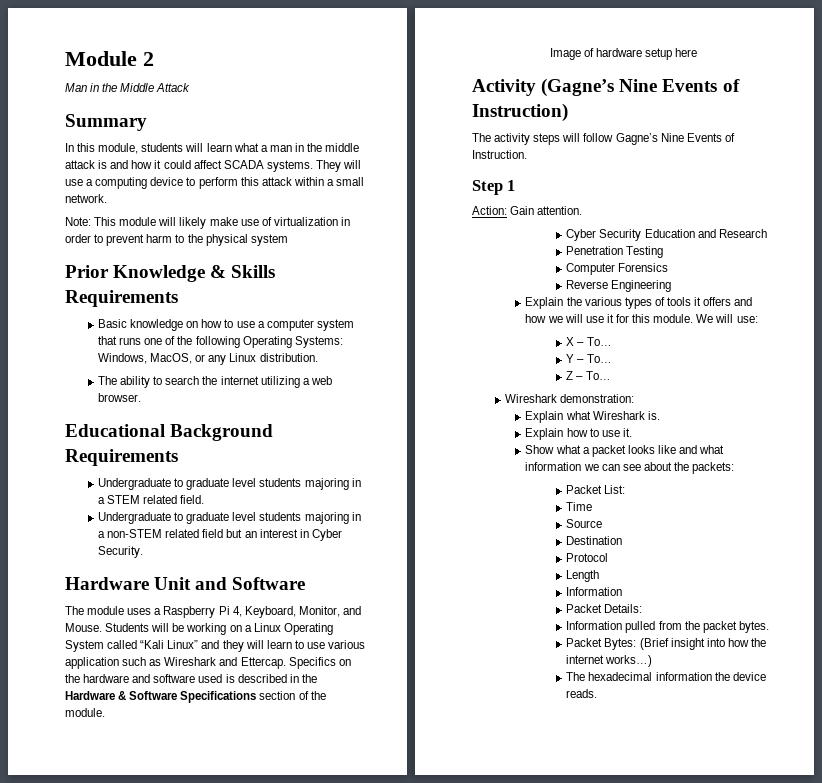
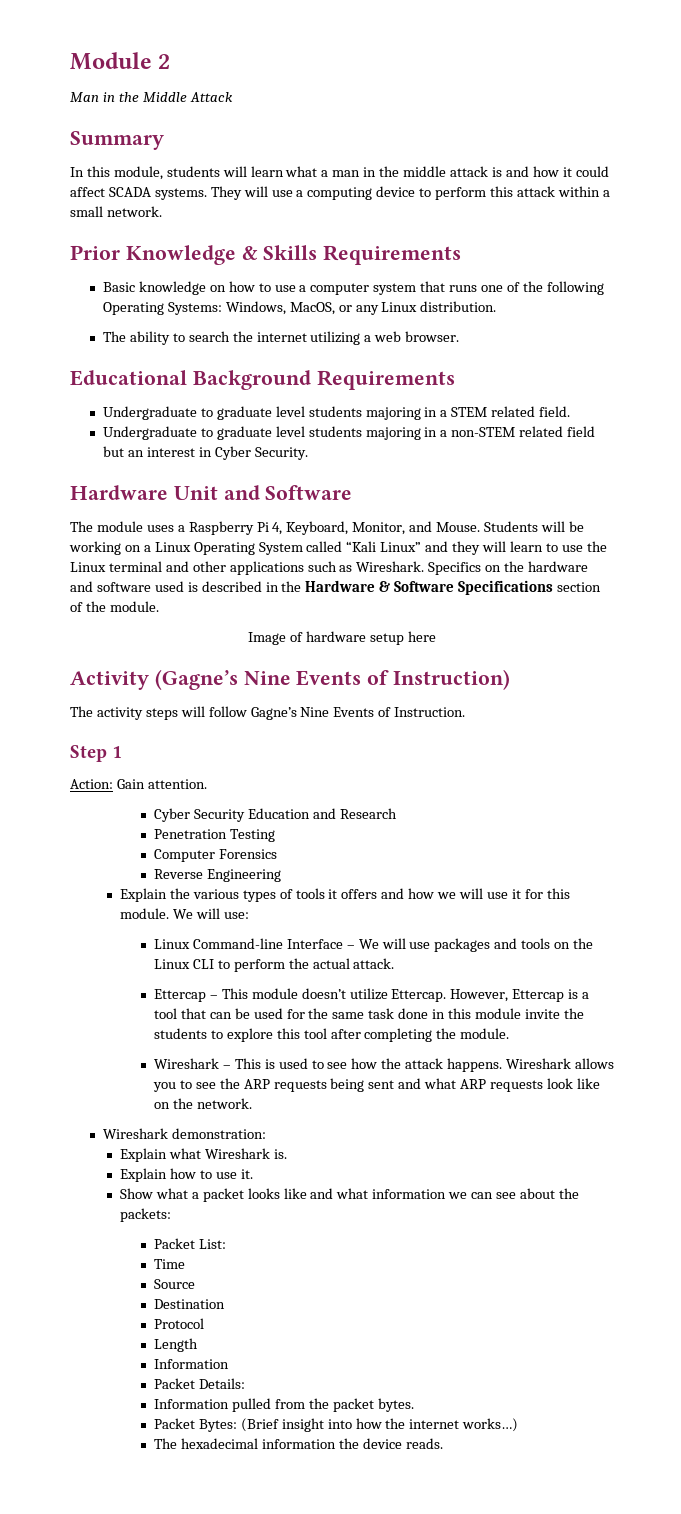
[65,217,350,229] [65,234,288,246] // Note: This module will likely make use of virtualization in order to prevent harm to the physical system -> (162, 211) none
[328,640,366,649] [65,657,286,669] various application such as Wireshark and Ettercap. -> [586,541,607,552] [70,561,425,575] the Linux terminal and other applications such as Wireshark.
[566,337,612,346] [566,354,612,363] [566,371,611,380] X – To… // Y – To… // Z – To… -> [153,938,594,952] [153,958,395,972] [153,988,590,1002] [153,1008,584,1019] [153,1028,510,1042] [153,1058,614,1072] [152,1078,600,1092] [153,1098,252,1109] Linux Command-line Interface – We will use packages and tools on the Linux CLI to perform the actual attack. // Ettercap – This module doesn’t utilize Ettercap. However, Ettercap is a tool that can be used for the same task done in this module invite the students to explore this tool after completing the module. // Wireshark – This is used to see how the attack happens. Wireshark allows you to see the ARP requests being sent and what ARP requests look like on the network.

